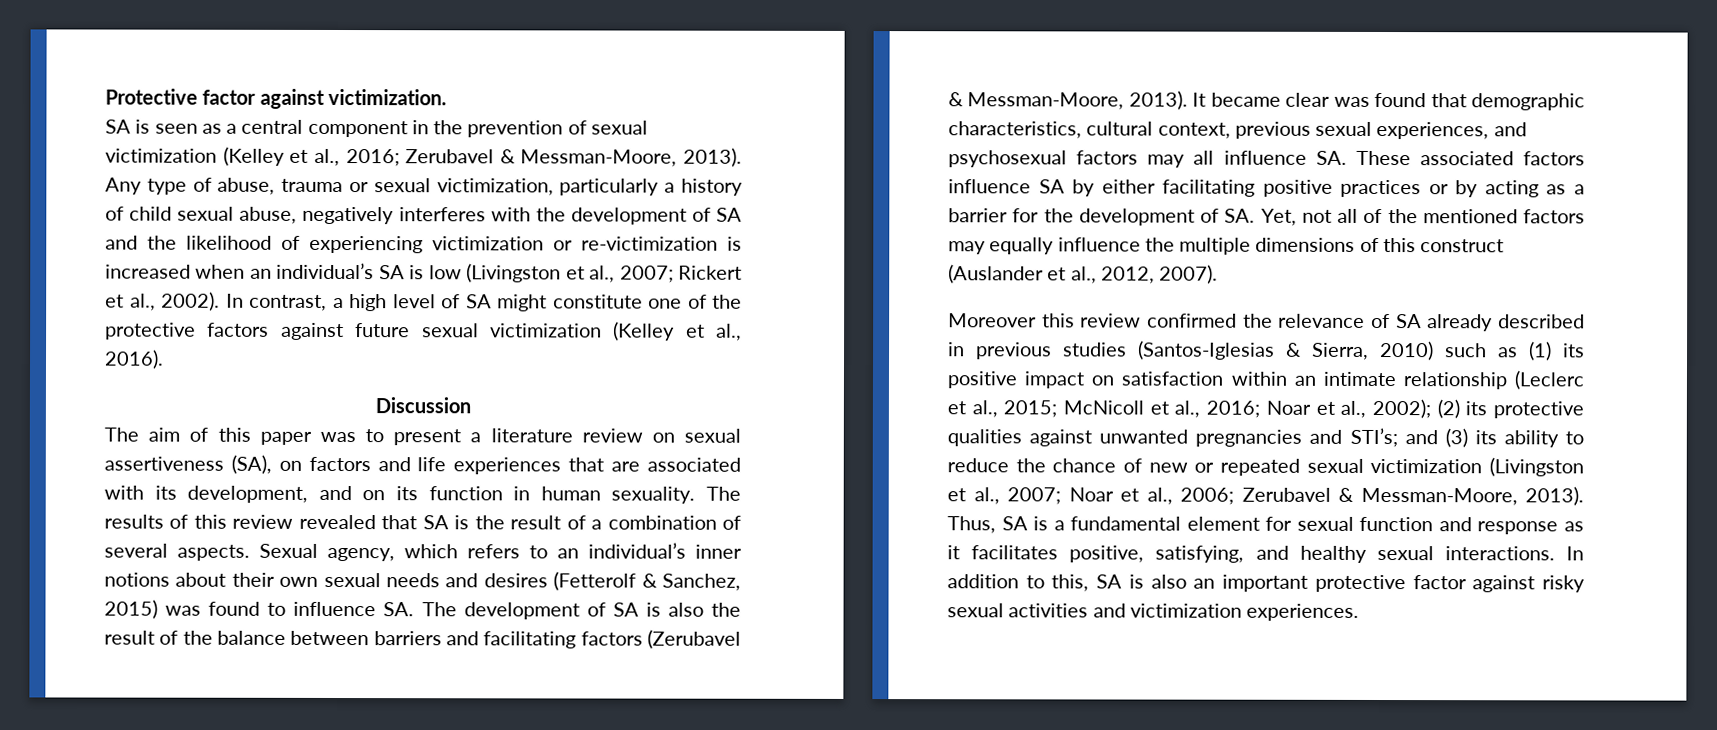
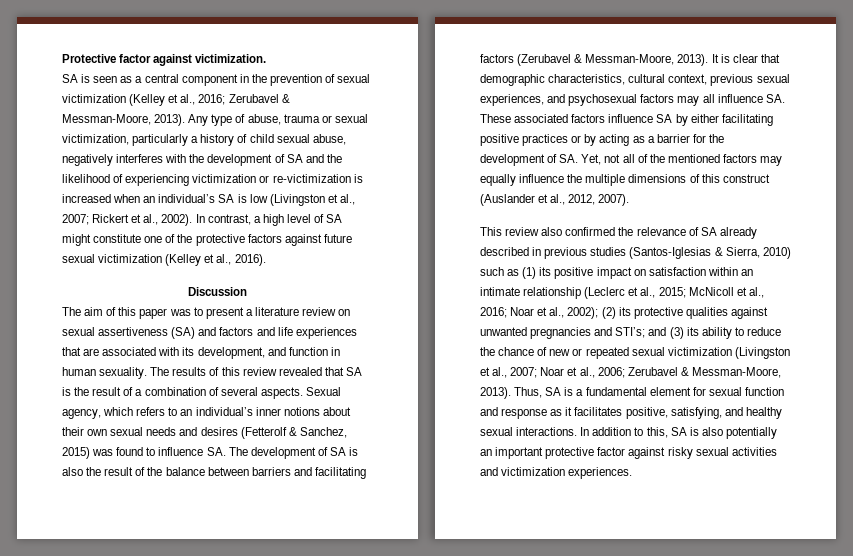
[230,454,302,474] (SA), on -> [171,327,217,339] (SA) and
[362,486,418,501] on its -> (286, 351) none
[1210,92,1427,108] became clear was found -> [720,54,758,63] is clear
[948,313,1142,328] Moreover this review -> [480,227,563,236] This review also
(1187, 581) none -> [725,427,777,439] potentially

